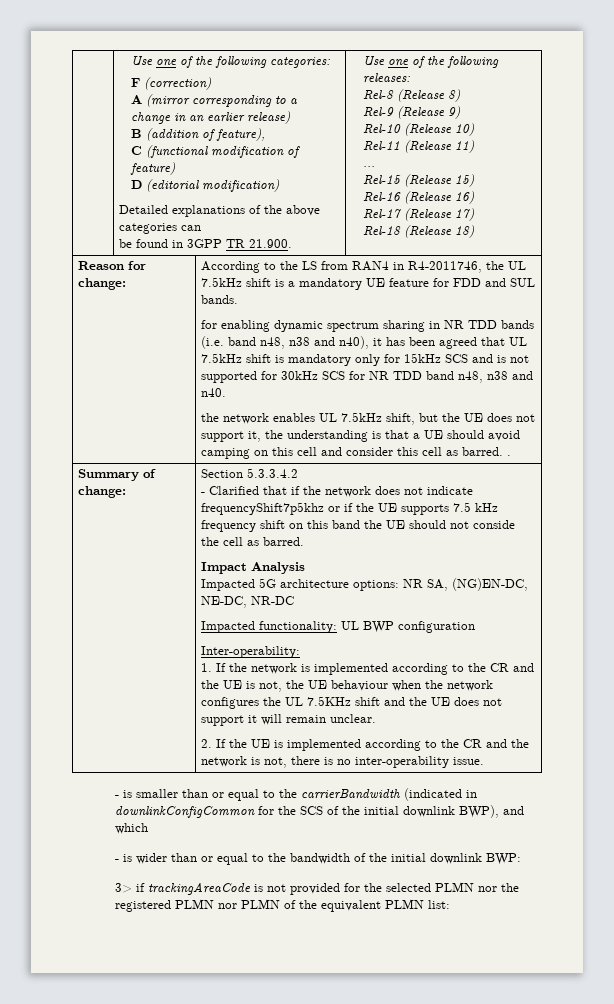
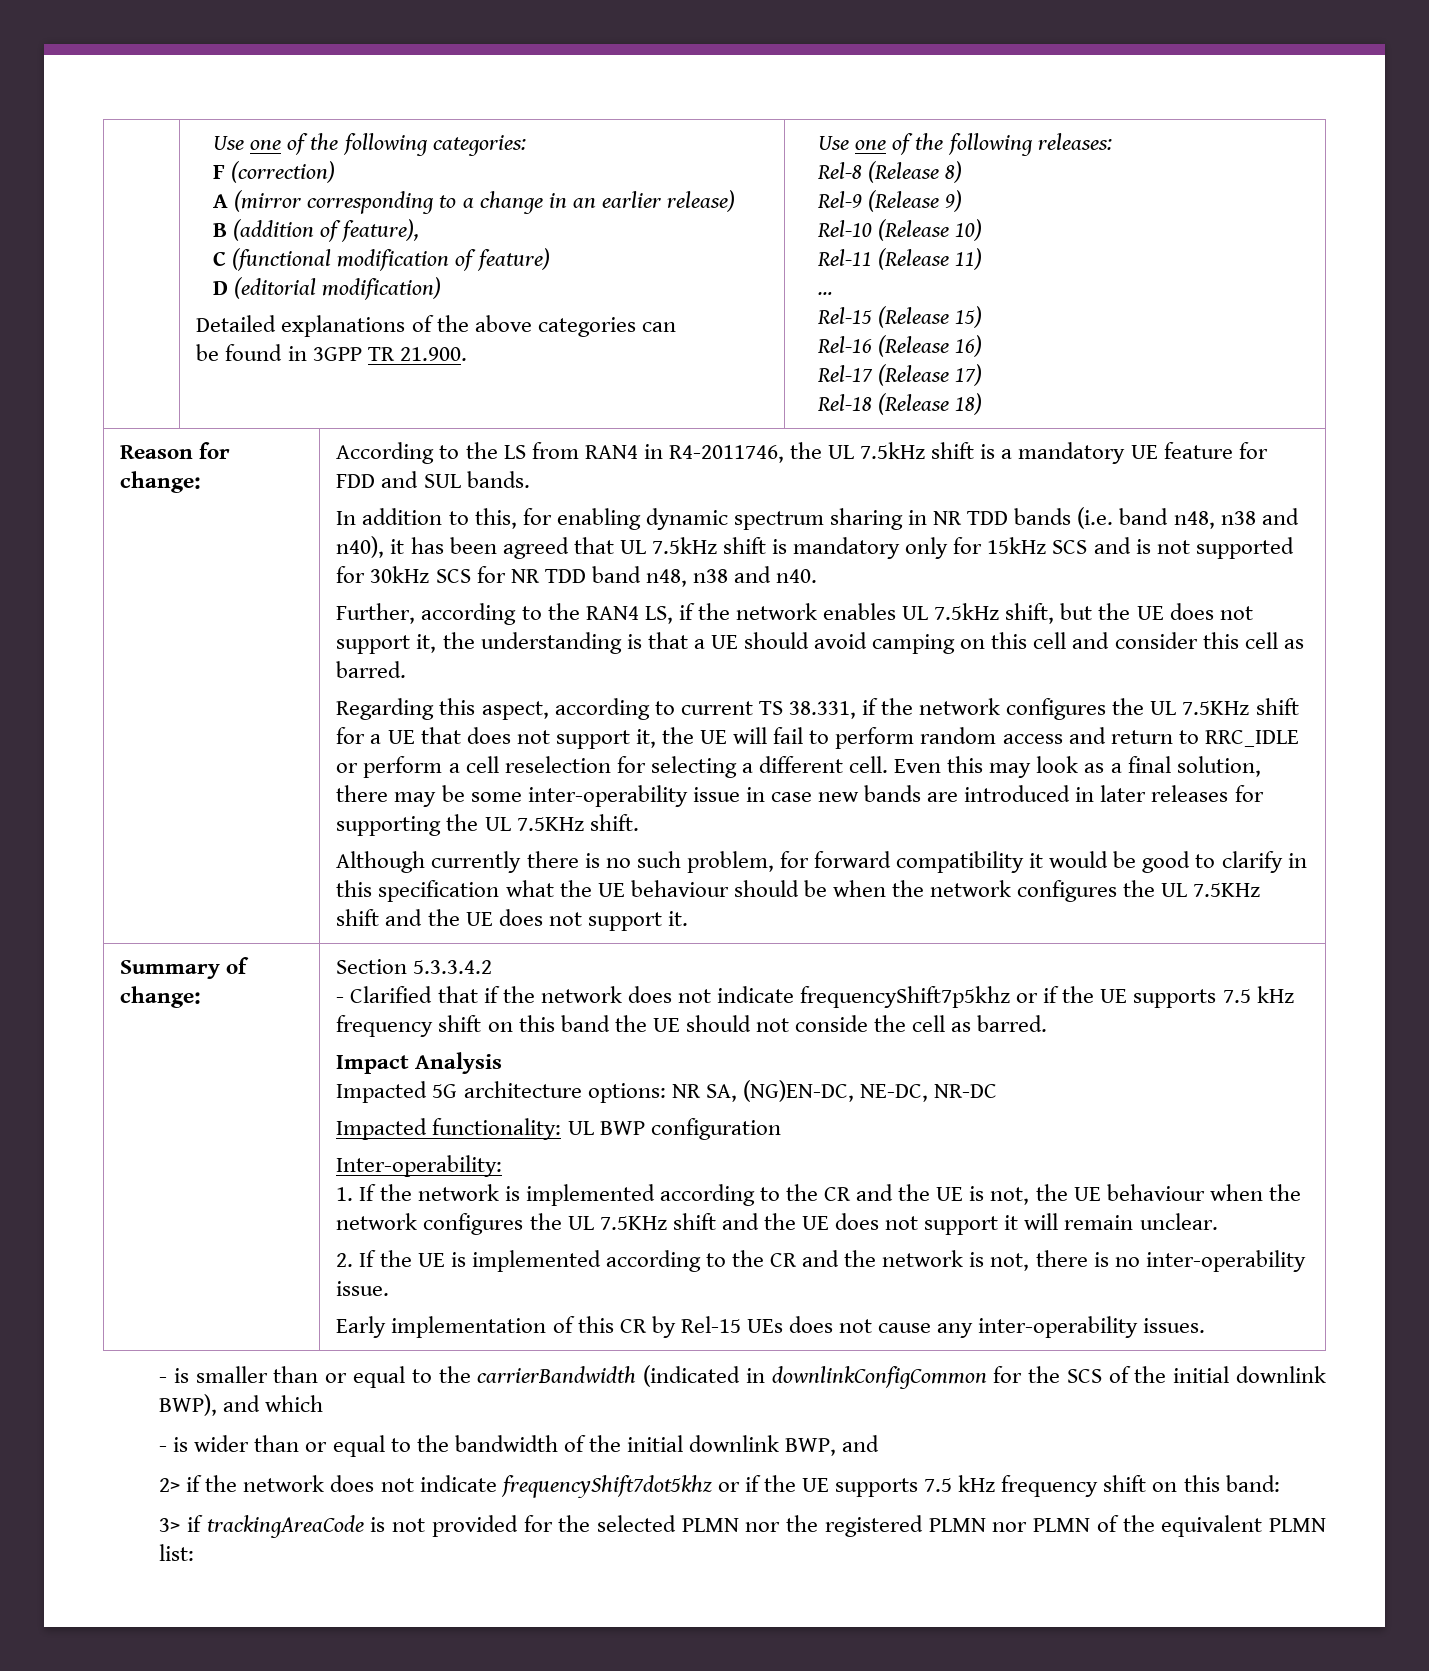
(238, 299) none -> [336,508,517,529] In addition to this,
(226, 392) none -> [336,603,695,625] Further, according to the RAN4 LS, if
[506,455,511,456] . -> [336,698,1299,720] [336,727,1299,749] [336,756,1261,778] [336,785,1264,807] [336,814,639,836] [336,851,1307,873] [336,880,1261,902] [336,909,688,931] // Regarding this aspect, according to current TS 38.331, if the network configures the UL 7.5KHz shift for a UE that does not support it, the UE will fail to perform random access and return to RRC_IDLE or perform a cell reselection for selecting a different cell. Even this may look as a final solution, there may be some inter-operability issue in case new bands are introduced in later releases for supporting the UL 7.5KHz shift. // Although currently there is no such problem, for forward compatibility it would be good to clarify in this specification what the UE behaviour should be when the network configures the UL 7.5KHz shift and the UE does not support it.
(484, 761) none -> [336,1316,1206,1338] // Early implementation of this CR by Rel-15 UEs does not cause any inter-operability issues.
[485,853,521,865] BWP: -> [785,1435,880,1456] [159,1475,1280,1498] BWP, and // 2> if the network does not indicate frequencyShift7dot5khz or if the UE supports 7.5 kHz frequency shift on this band:

